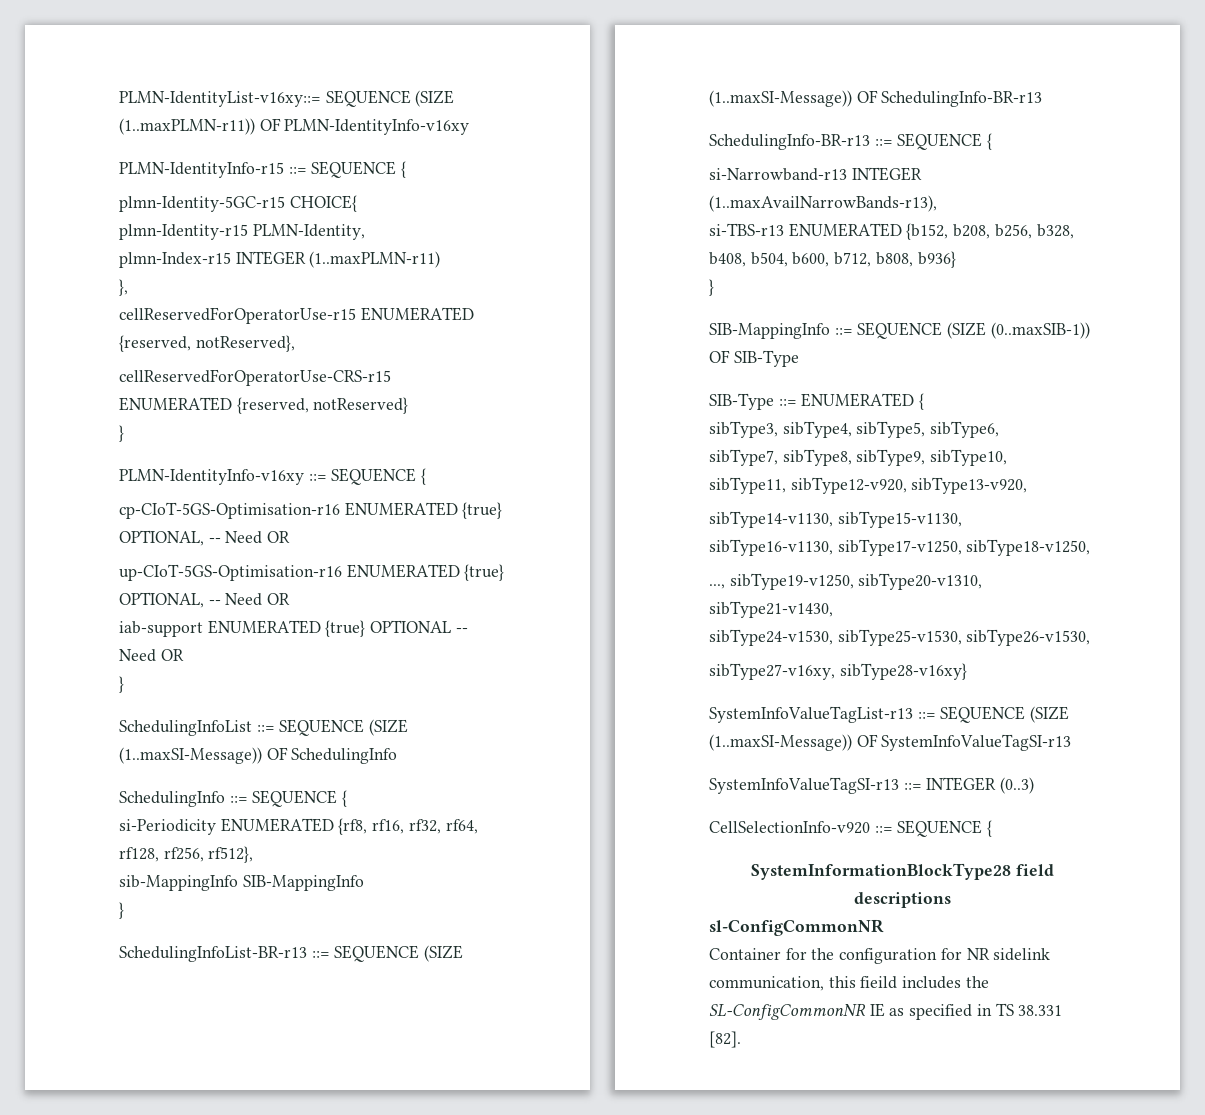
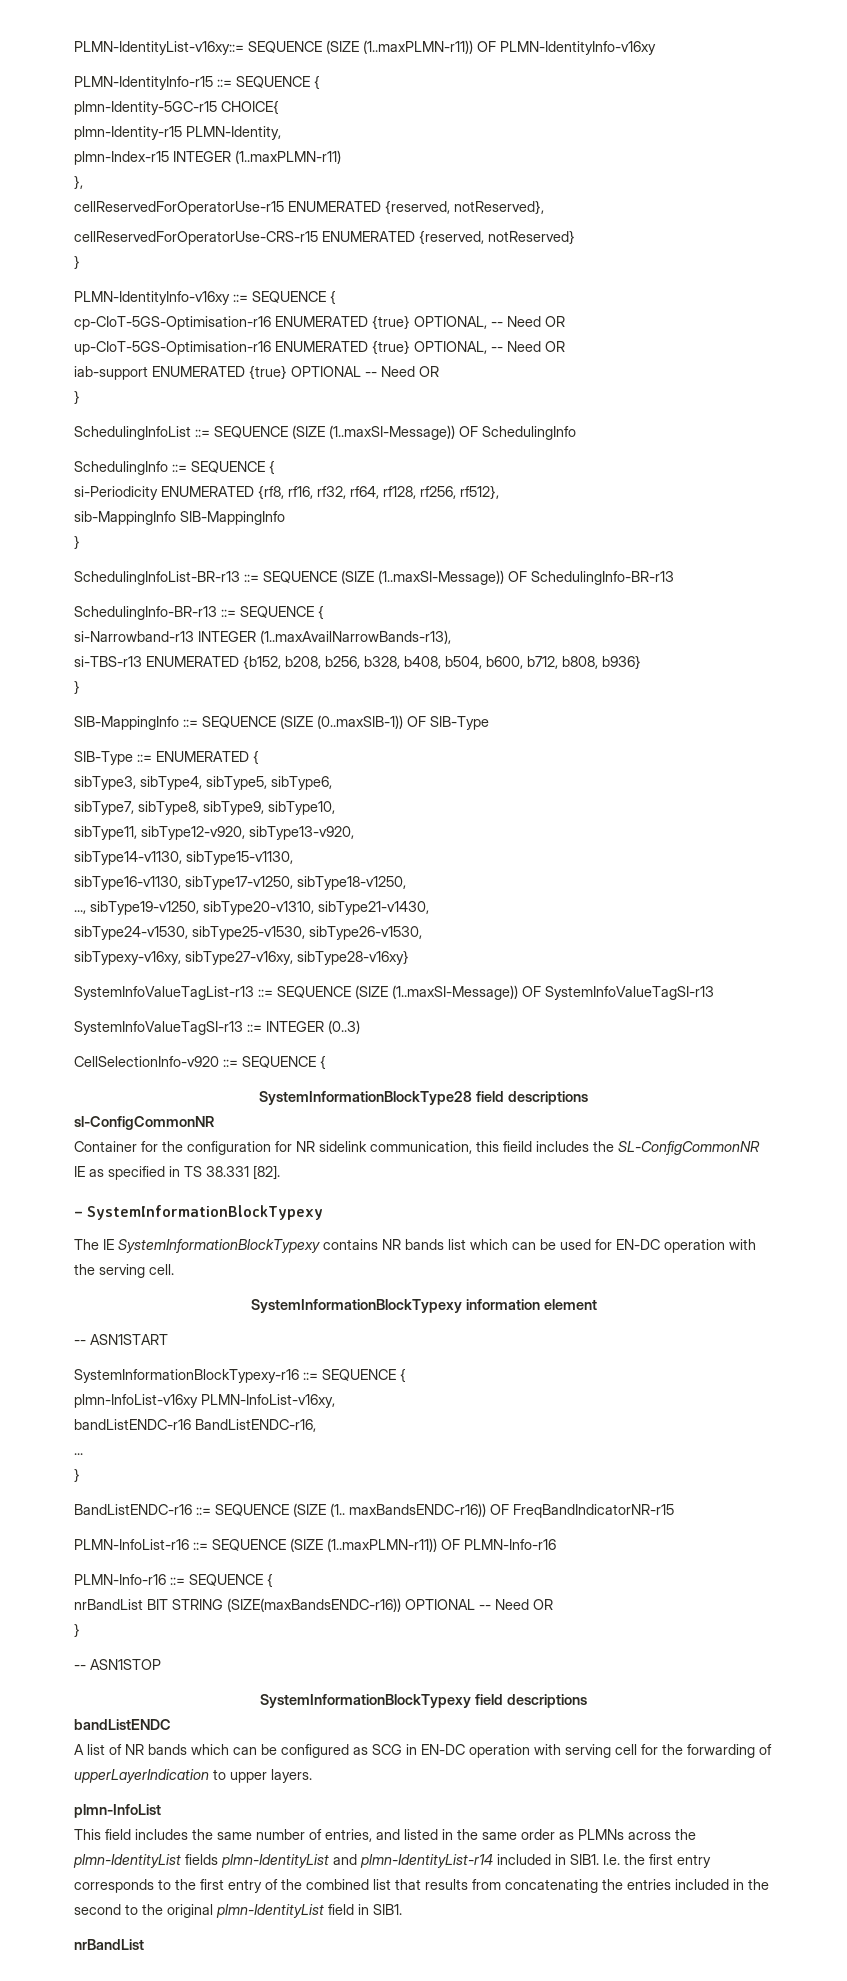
(1091, 637) none -> [74,951,181,965] sibTypexy-v16xy,
(741, 1039) none -> [74,1205,324,1220] [74,1239,756,1253] [74,1264,174,1278] [250,1299,597,1313] [74,1334,168,1345] [74,1368,406,1383] [74,1394,335,1408] [74,1419,316,1432] [74,1453,83,1455] [74,1468,80,1483] [74,1503,674,1518] [74,1538,556,1552] [74,1573,273,1588] [74,1598,553,1612] [74,1623,80,1638] [74,1659,161,1670] [260,1694,587,1708] [74,1719,171,1730] [74,1744,772,1758] [74,1769,312,1783] [74,1804,161,1818] [74,1829,696,1842] [73,1854,711,1868] [74,1879,769,1893] [74,1904,402,1918] [74,1939,144,1950] // – SystemInformationBlockTypexy // The IE SystemInformationBlockTypexy contains NR bands list which can be used for EN-DC operation with the serving cell. // SystemInformationBlockTypexy information element // -- ASN1START // SystemInformationBlockTypexy-r16 ::= SEQUENCE { // plmn-InfoList-v16xy PLMN-InfoList-v16xy, // bandListENDC-r16 BandListENDC-r16, // ... // } // BandListENDC-r16 ::= SEQUENCE (SIZE (1.. maxBandsENDC-r16)) OF FreqBandIndicatorNR-r15 // PLMN-InfoList-r16 ::= SEQUENCE (SIZE (1..maxPLMN-r11)) OF PLMN-Info-r16 // PLMN-Info-r16 ::= SEQUENCE { // nrBandList BIT STRING (SIZE(maxBandsENDC-r16)) OPTIONAL -- Need OR // } // -- ASN1STOP // SystemInformationBlockTypexy field descriptions // bandListENDC // A list of NR bands which can be configured as SCG in EN-DC operation with serving cell for the forwarding of upperLayerIndication to upper layers. // plmn-InfoList // This field includes the same number of entries, and listed in the same order as PLMNs across the plmn-IdentityList fields plmn-IdentityList and plmn-IdentityList-r14 included in SIB1. I.e. the first entry corresponds to the first entry of the combined list that results from concatenating the entries included in the second to the original plmn-IdentityList field in SIB1. // nrBandList

